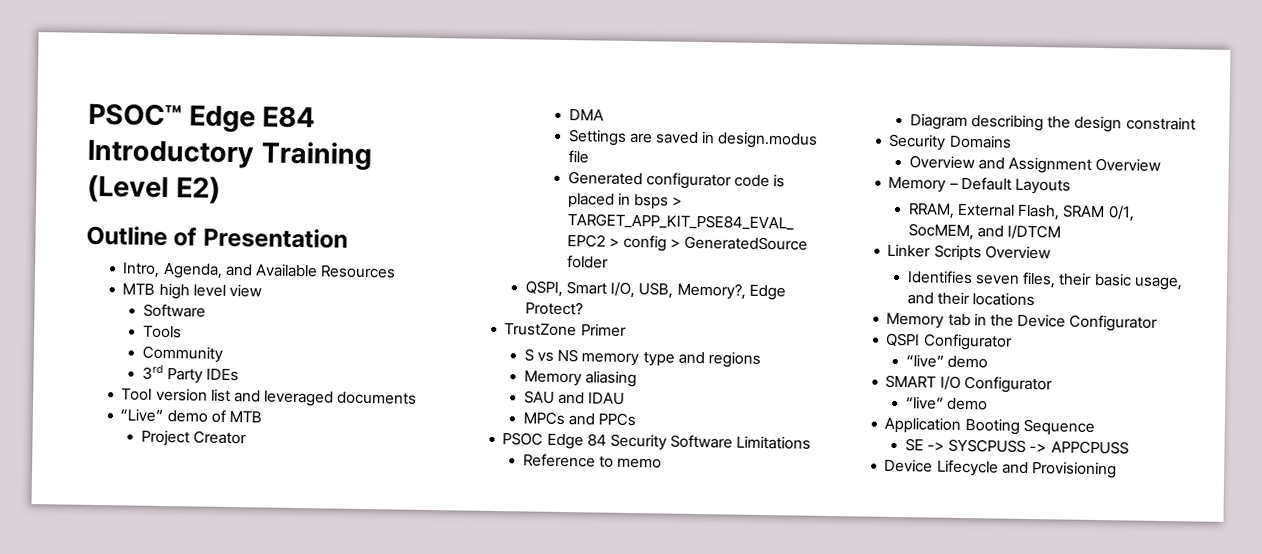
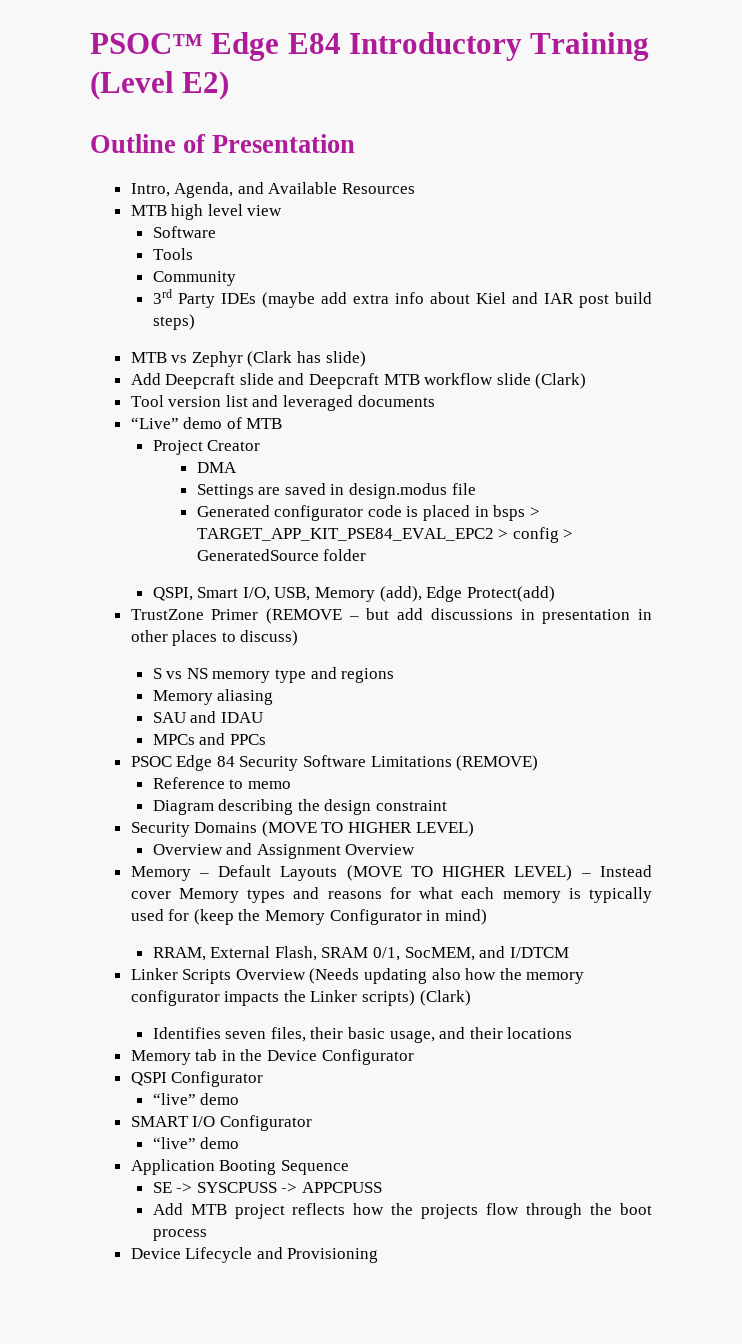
(240, 375) none -> [261,292,653,308] [152,314,195,330] [130,351,366,367] [130,373,587,389] (maybe add extra info about Kiel and IAR post build steps) // MTB vs Zephyr (Clark has slide) // Add Deepcraft slide and Deepcraft MTB workflow slide (Clark)
[676,282,786,301] [524,301,583,316] [504,323,627,337] Memory?, Edge Protect? // TrustZone Primer -> [314,586,555,602] [130,608,652,624] [130,630,299,646] Memory (add), Edge Protect(add) // TrustZone Primer (REMOVE – but add discussions in presentation in other places to discuss)
(812, 442) none -> [456,755,539,771] (REMOVE)
(1012, 141) none -> [261,821,474,837] (MOVE TO HIGHER LEVEL)
(1072, 186) none -> [346,865,652,881] [130,887,652,903] [130,909,487,925] (MOVE TO HIGHER LEVEL) – Instead cover Memory types and reasons for what each memory is typically used for (keep the Memory Configurator in mind)
(1051, 252) none -> [309,968,585,984] [130,990,471,1006] (Needs updating also how the memory configurator impacts the Linker scripts) (Clark)
(1129, 447) none -> [152,1203,652,1219] [152,1229,207,1241] // Add MTB project reflects how the projects flow through the boot process

